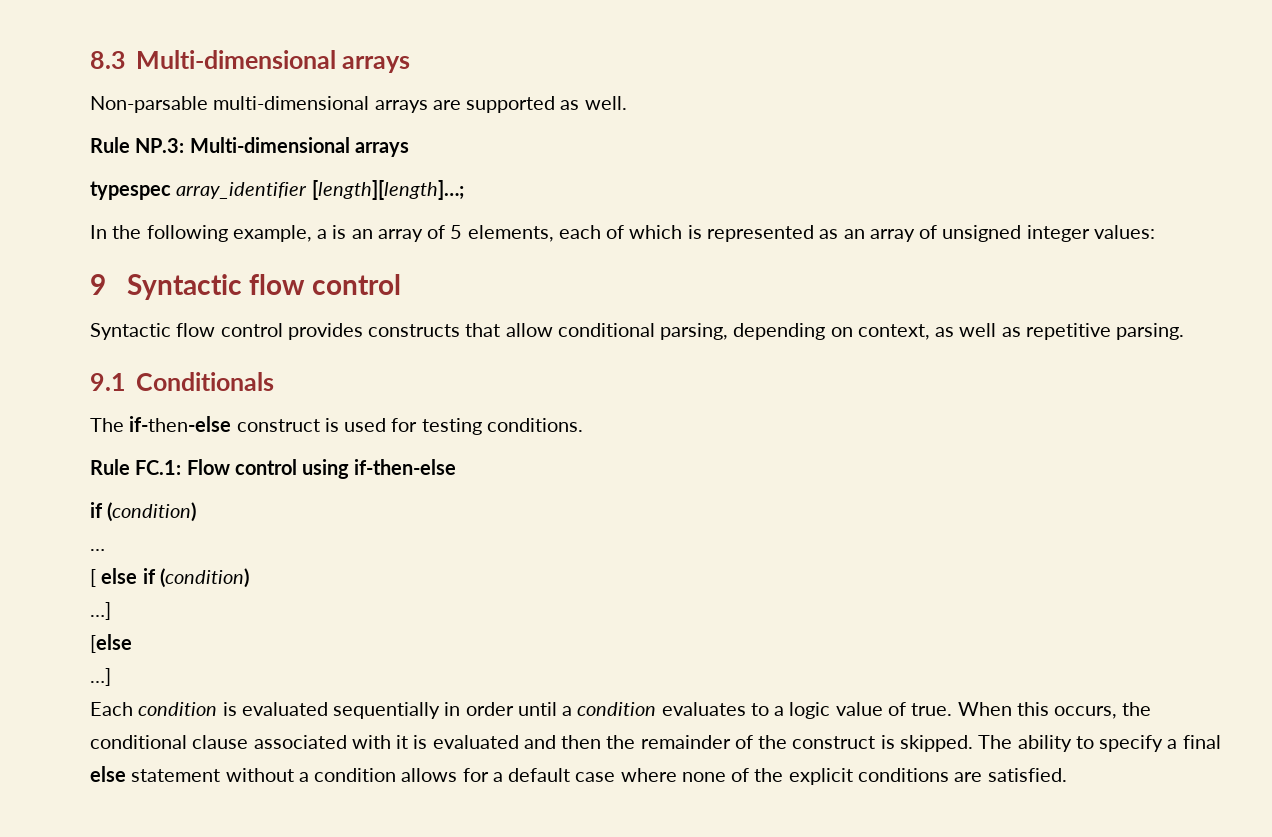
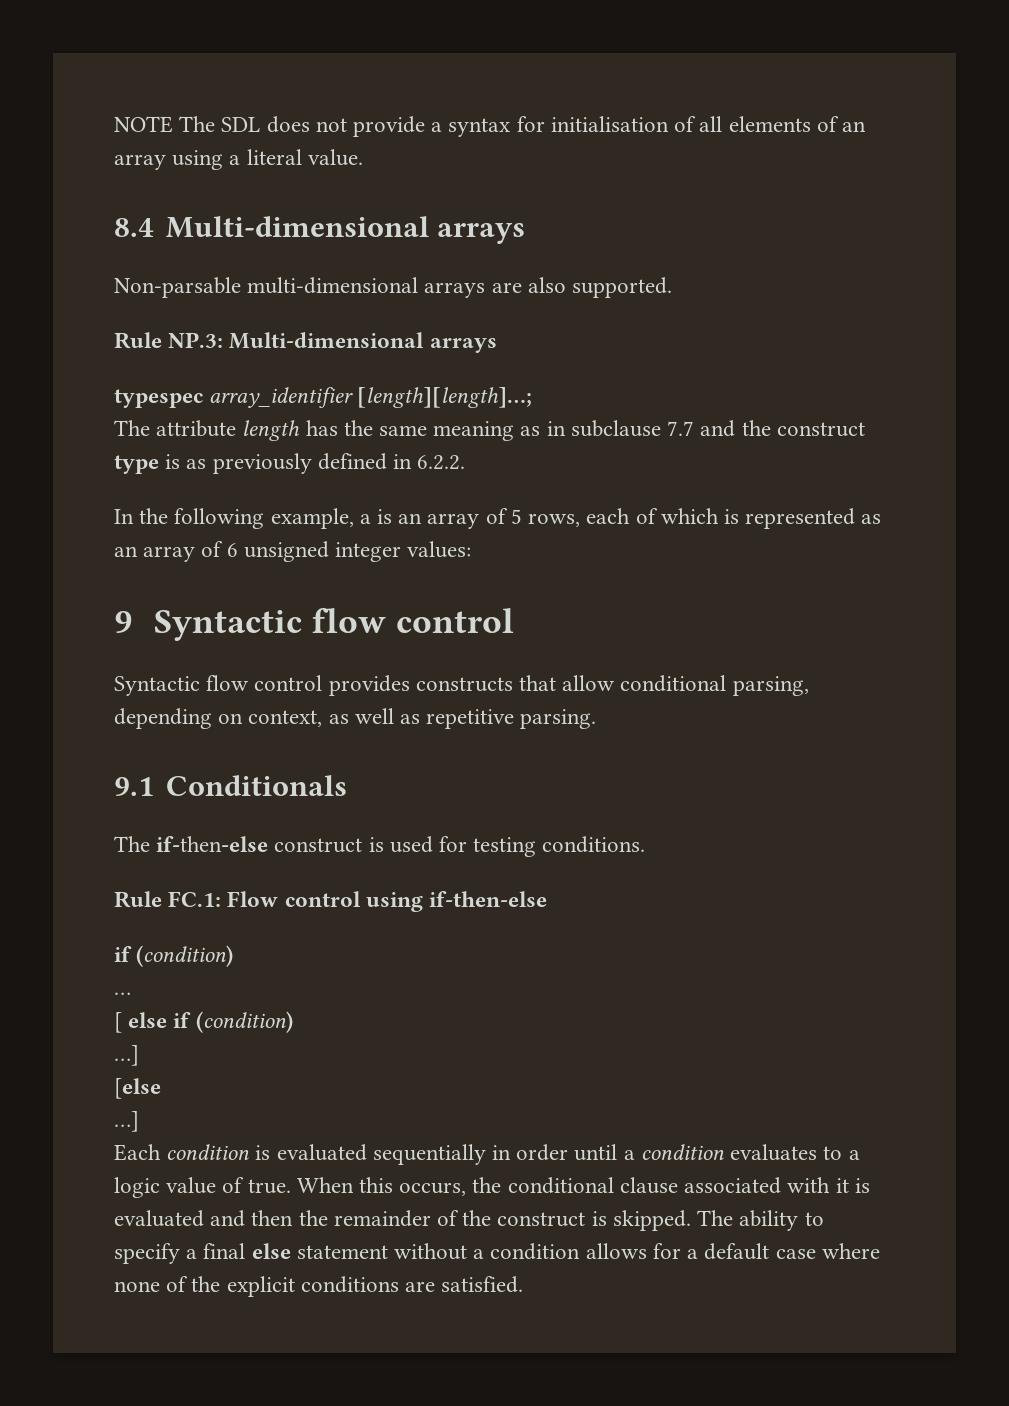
[90,51,126,69] 8.3 -> [114,116,866,137] [114,149,363,170] [114,218,154,237] NOTE The SDL does not provide a syntax for initialisation of all elements of an array using a literal value. // 8.4
[466,96,627,113] supported as well. -> [527,277,673,298] also supported.
(464, 190) none -> [114,420,865,441] [114,453,466,474] // The attribute length has the same meaning as in subclause 7.7 and the construct type is as previously defined in 6.2.2.
[467,225,554,242] elements, -> [528,513,581,527] rows,
(938, 232) none -> [226,543,238,557] 6

